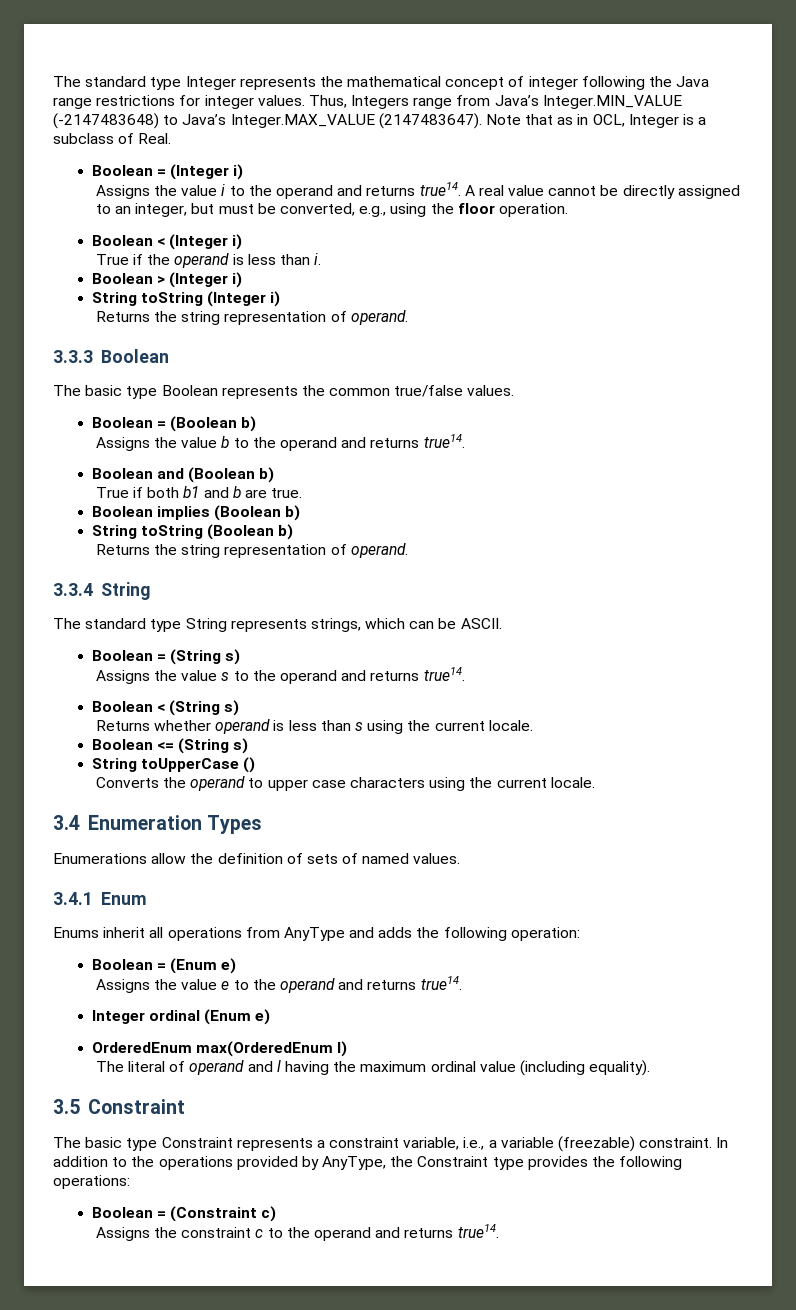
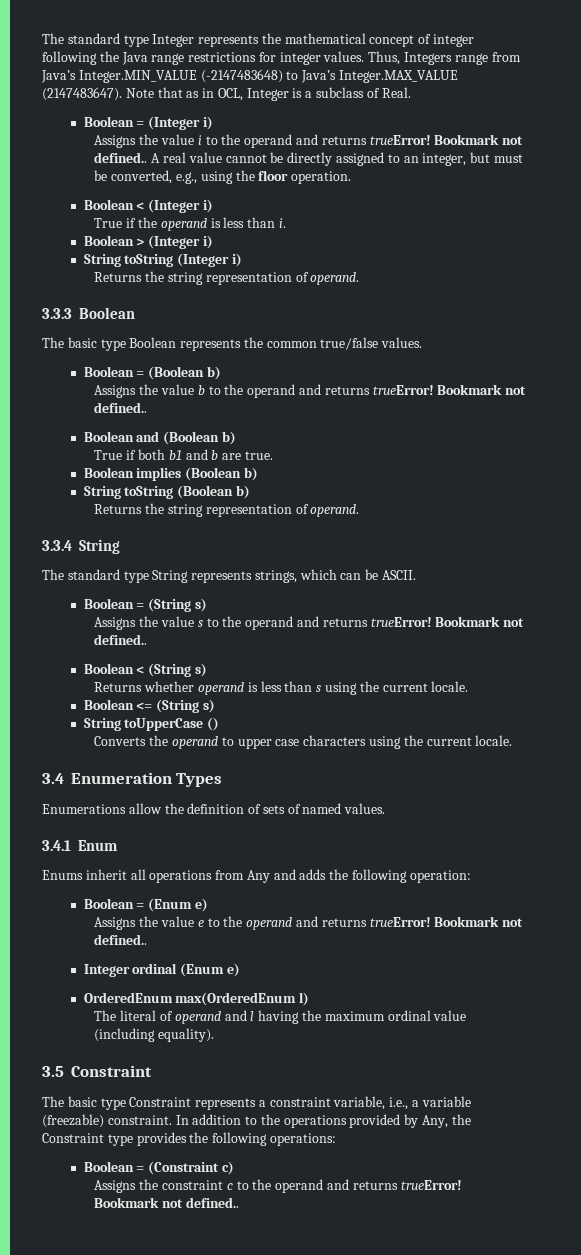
[419,182,461,196] true14. -> [369,134,524,145] [94,152,148,163] trueError! Bookmark not defined..
[423,434,465,448] true14. -> [372,384,527,395] [94,402,148,413] trueError! Bookmark not defined..
[423,667,465,681] true14. -> [370,616,525,627] [94,634,148,645] trueError! Bookmark not defined..
[283,927,345,941] AnyType -> [246,870,270,883] Any
[420,976,462,990] true14. -> [369,916,524,927] [94,934,148,945] trueError! Bookmark not defined..
[322,1156,387,1170] AnyType, -> [422,1115,449,1128] Any,
[457,1224,499,1238] true14. -> [400,1180,462,1190] [94,1197,240,1208] trueError! Bookmark not defined..

